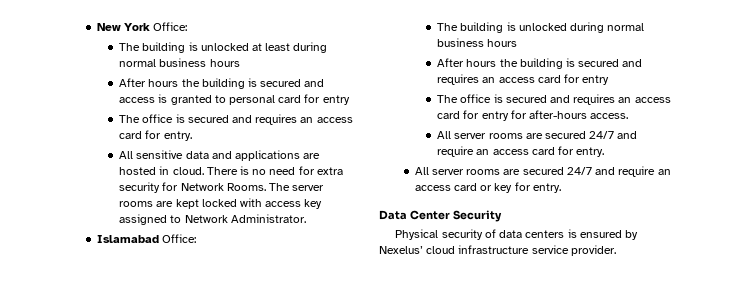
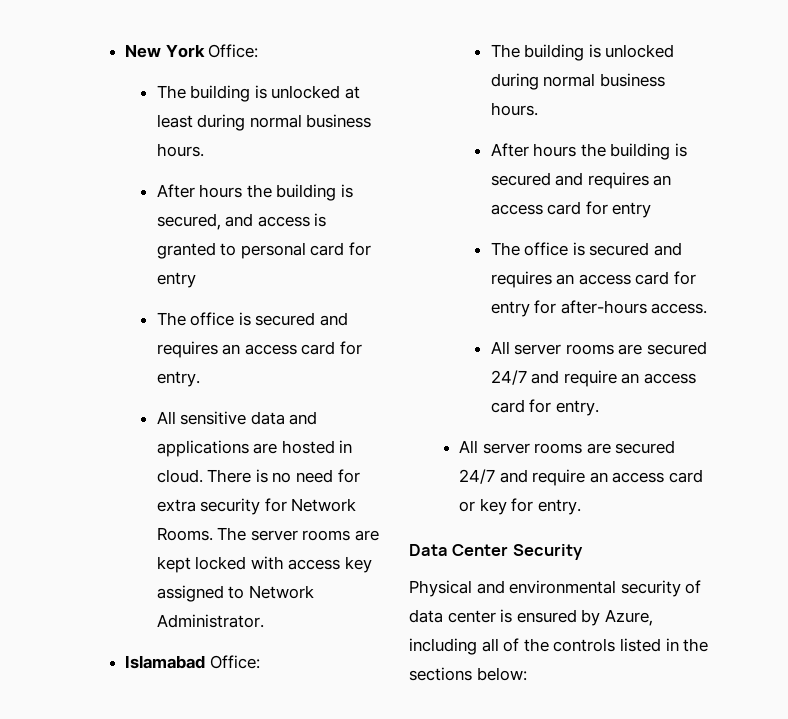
[209,59,240,67] [119,78,302,89] hours // After hours the building is secured -> [156,143,204,157] [156,184,353,201] [156,213,221,230] hours. // After hours the building is secured,
[487,39,518,47] hours -> [490,102,538,116] hours.
(439, 234) none -> [476,580,617,594] and environmental
[525,230,565,238] centers -> [447,610,496,623] center
[379,245,616,256] Nexelus’ cloud infrastructure service provider. -> [604,609,653,626] [409,638,709,655] [409,667,527,681] Azure, including all of the controls listed in the sections below:

